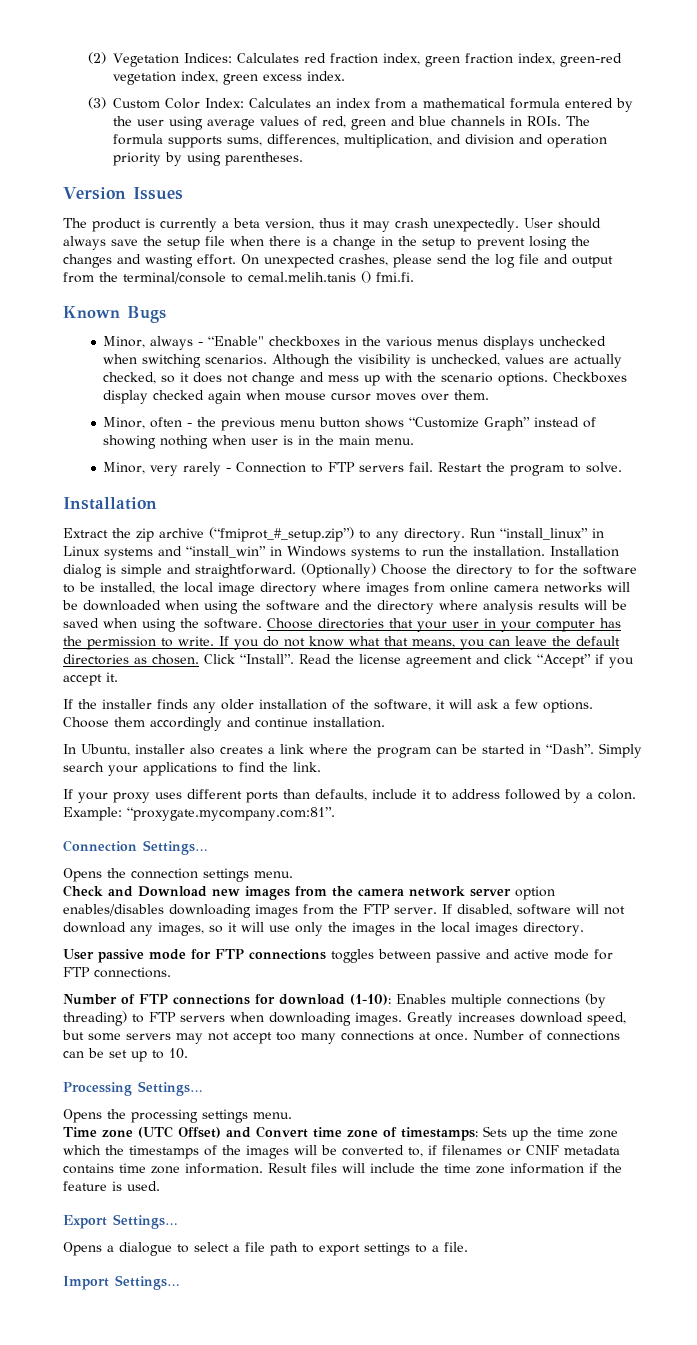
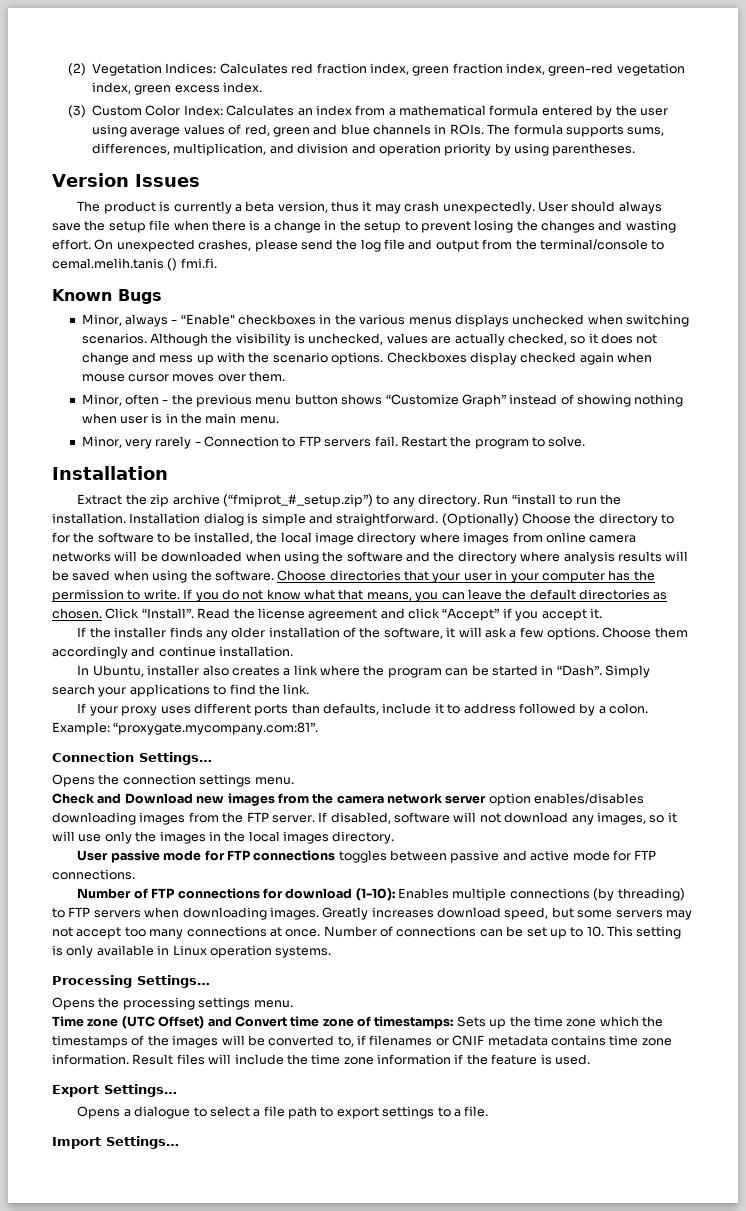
[499,528,604,540] [63,546,400,560] “install_linux” in Linux systems and “install_win” in Windows systems -> [511,494,556,505] “install
(188, 1053) none -> [607,926,682,939] [52,945,332,958] This setting is only available in Linux operation systems.

